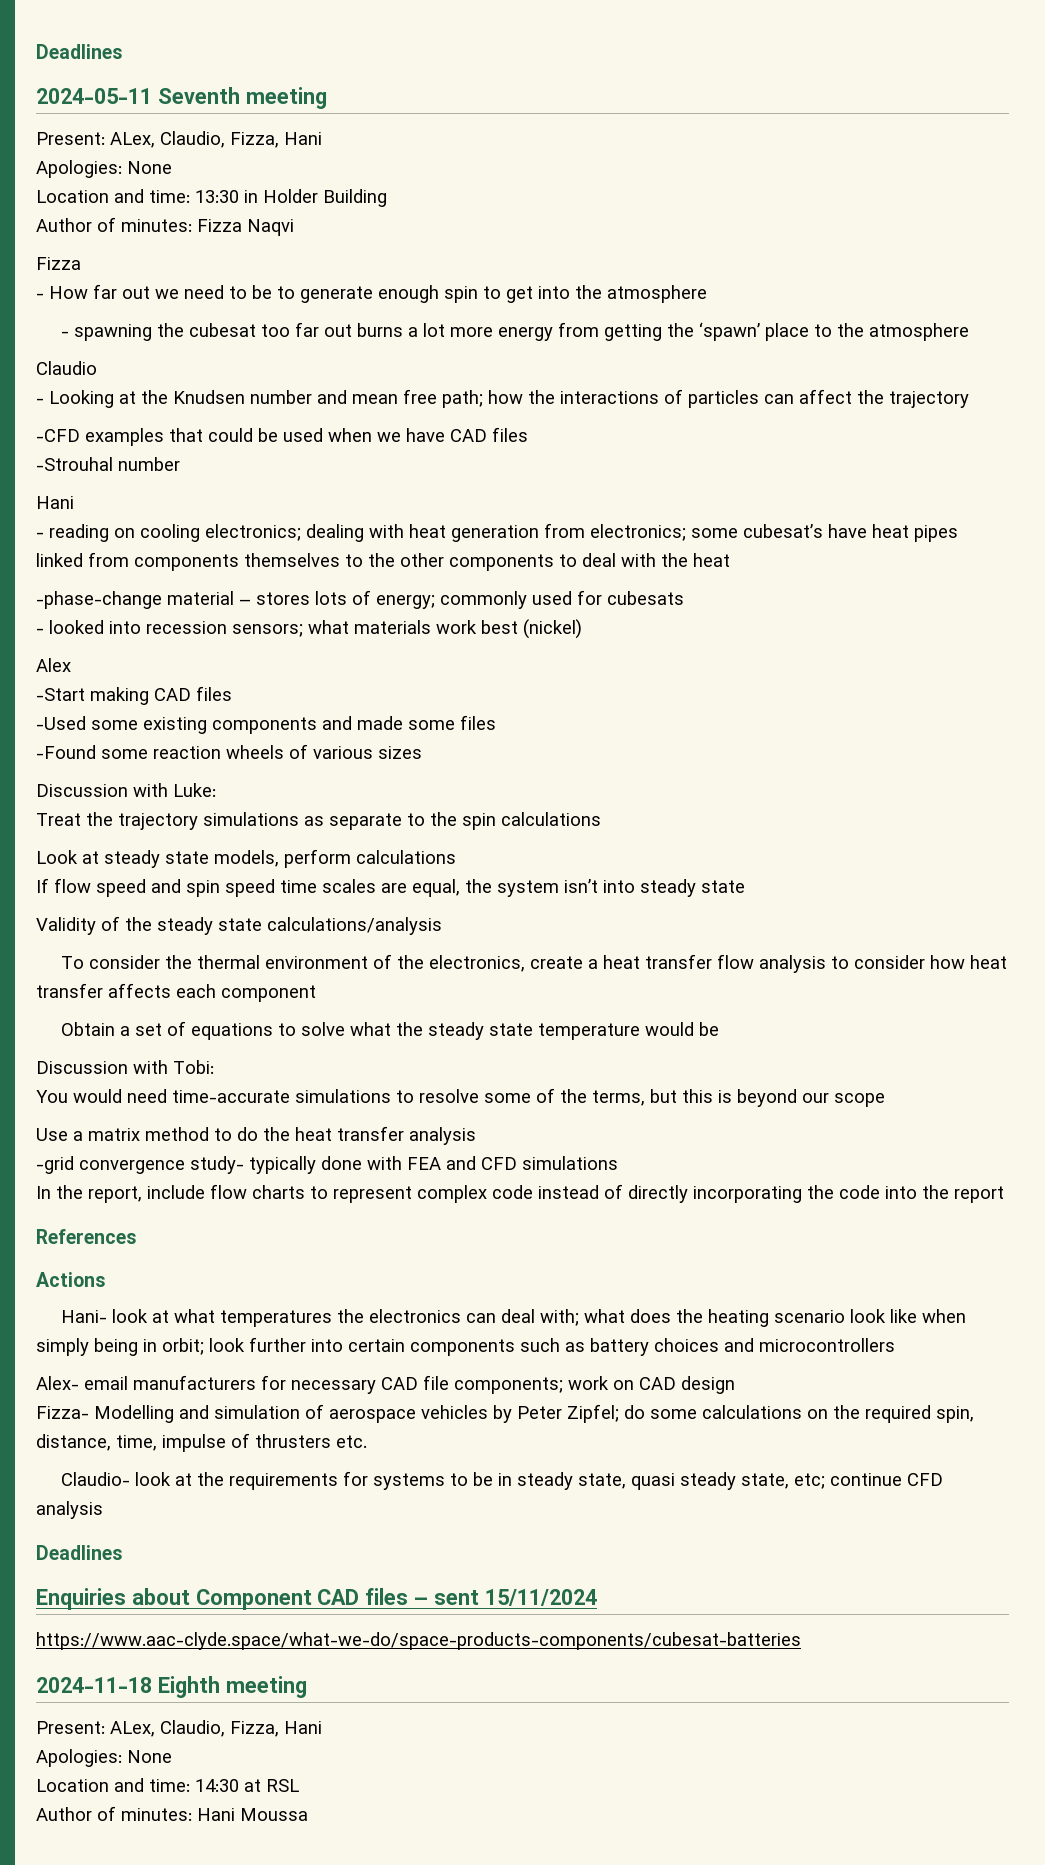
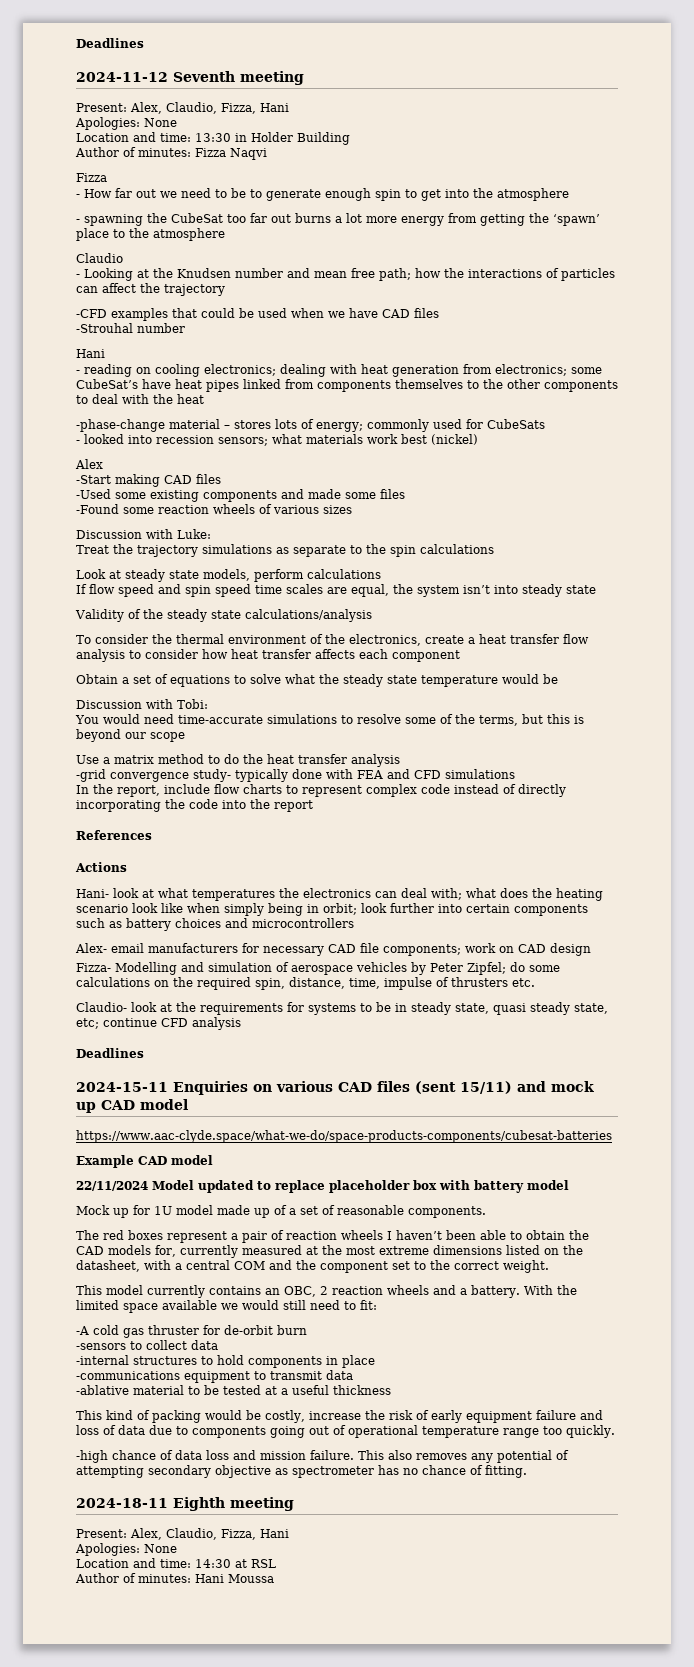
[36,44,122,59] [36,88,152,104] Deadlines // 2024-05-11 -> [76,38,144,48] [76,72,168,82] Deadlines // 2024-11-12
[110,132,155,148] ALex, -> [130,102,162,114] Alex,
[188,323,256,337] cubesat -> [171,213,223,223] CubeSat
[743,524,823,538] cubesat’s -> [76,379,138,389] CubeSat’s
[607,591,684,605] cubesats -> [487,419,545,429] CubeSats
[36,1588,597,1610] [36,1632,801,1650] [36,1677,152,1693] Enquiries about Component CAD files – sent 15/11/2024 // https://www.aac-clyde.space/what-we-do/space-products-components/cubesat-batteries // 2024-11-18 -> [76,1081,594,1095] [76,1099,188,1113] [76,1130,612,1143] [76,1155,213,1168] [76,1180,569,1193] [76,1205,486,1218] [76,1230,589,1243] [76,1245,583,1258] [76,1260,549,1273] [76,1285,577,1298] [76,1300,377,1313] [76,1325,307,1338] [76,1340,218,1350] [76,1355,375,1368] [76,1370,353,1383] [76,1385,391,1395] [76,1410,603,1423] [76,1425,615,1438] [76,1450,569,1463] [76,1465,527,1478] [76,1498,168,1508] 2024-15-11 Enquiries on various CAD files (sent 15/11) and mock up CAD model // https://www.aac-clyde.space/what-we-do/space-products-components/cubesat-batteries // Example CAD model // 22/11/2024 Model updated to replace placeholder box with battery model // Mock up for 1U model made up of a set of reasonable components. // The red boxes represent a pair of reaction wheels I haven’t been able to obtain the CAD models for, currently measured at the most extreme dimensions listed on the datasheet, with a central COM and the component set to the correct weight. // This model currently contains an OBC, 2 reaction wheels and a battery. With the limited space available we would still need to fit: // -A cold gas thruster for de-orbit burn // -sensors to collect data // -internal structures to hold components in place // -communications equipment to transmit data // -ablative material to be tested at a useful thickness // This kind of packing would be costly, increase the risk of early equipment failure and loss of data due to components going out of operational temperature range too quickly. // -high chance of data loss and mission failure. This also removes any potential of attempting secondary objective as spectrometer has no chance of fitting. // 2024-18-11
[110,1721,155,1737] ALex, -> [130,1528,162,1540] Alex,

